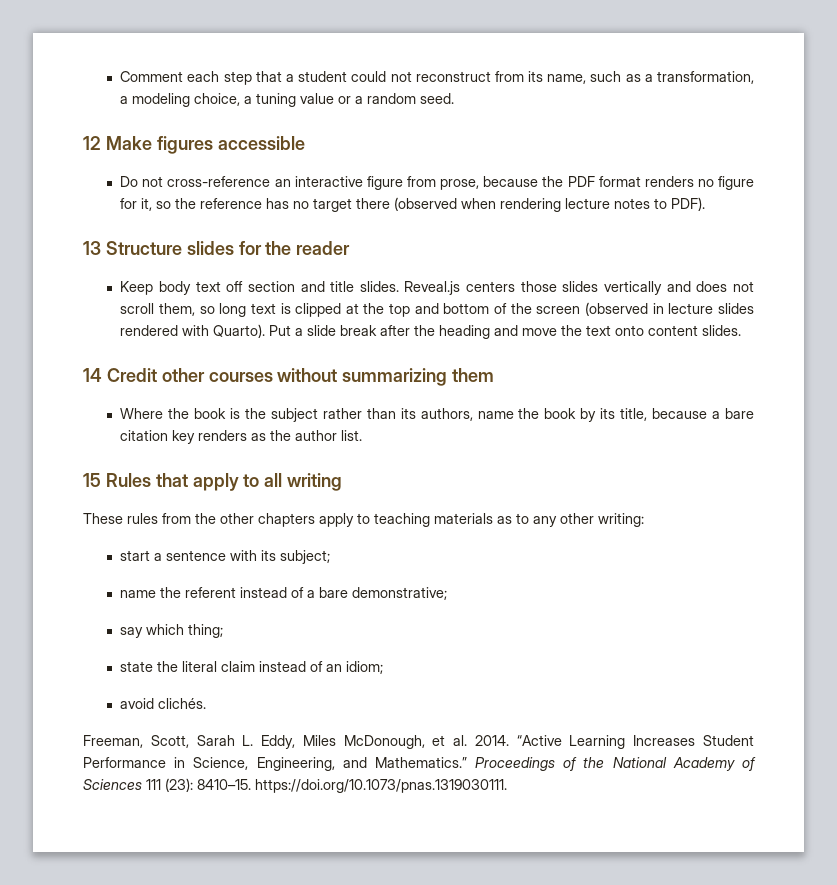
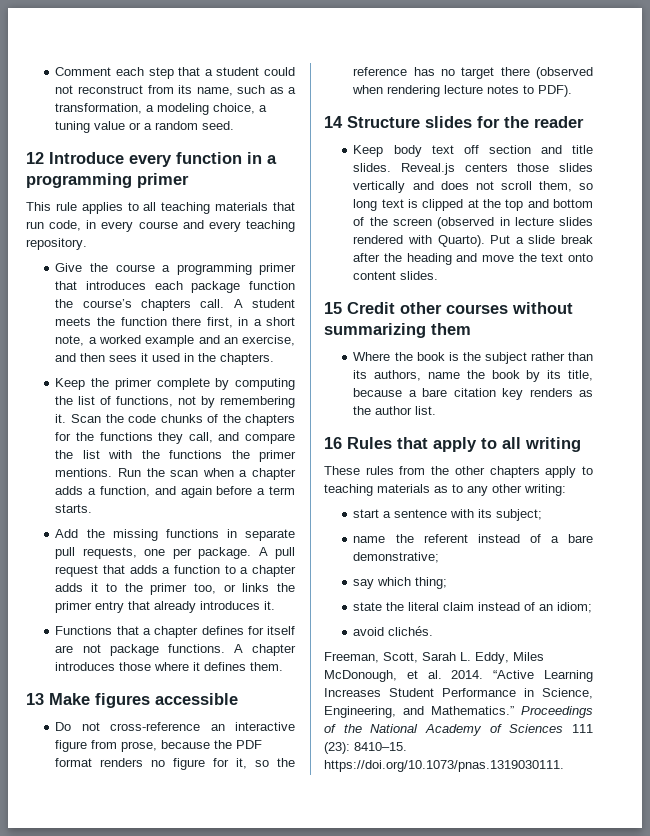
(101, 143) none -> [49,152,277,167] [26,173,189,188] [26,202,295,214] [26,220,295,232] [26,238,87,250] [55,263,296,275] [55,281,295,293] [55,299,295,311] [55,317,295,328] [55,335,295,347] [55,353,275,365] [55,378,295,390] [55,396,295,408] [55,414,295,426] [55,432,295,444] [55,450,296,462] [55,468,296,480] [55,486,295,498] [55,504,93,513] [55,529,295,541] [55,547,295,559] [55,565,296,577] [55,583,295,595] [55,601,276,613] [55,626,295,638] [55,644,296,656] [55,662,284,671] [26,693,44,705] Introduce every function in a programming primer // This rule applies to all teaching materials that run code, in every course and every teaching repository. // Give the course a programming primer that introduces each package function the course’s chapters call. A student meets the function there first, in a short note, a worked example and an exercise, and then sees it used in the chapters. // Keep the primer complete by computing the list of functions, not by remembering it. Scan the code chunks of the chapters for the functions they call, and compare the list with the functions the primer mentions. Run the scan when a chapter adds a function, and again before a term starts. // Add the missing functions in separate pull requests, one per package. A pull request that adds a function to a chapter adds it to the primer too, or links the primer entry that already introduces it. // Functions that a chapter defines for itself are not package functions. A chapter introduces those where it defines them. // 13
[83,241,101,255] 13 -> [324,116,343,128] 14
[83,368,102,382] 14 -> [324,302,342,314] 15
[83,473,101,487] 15 -> [324,437,342,449] 16

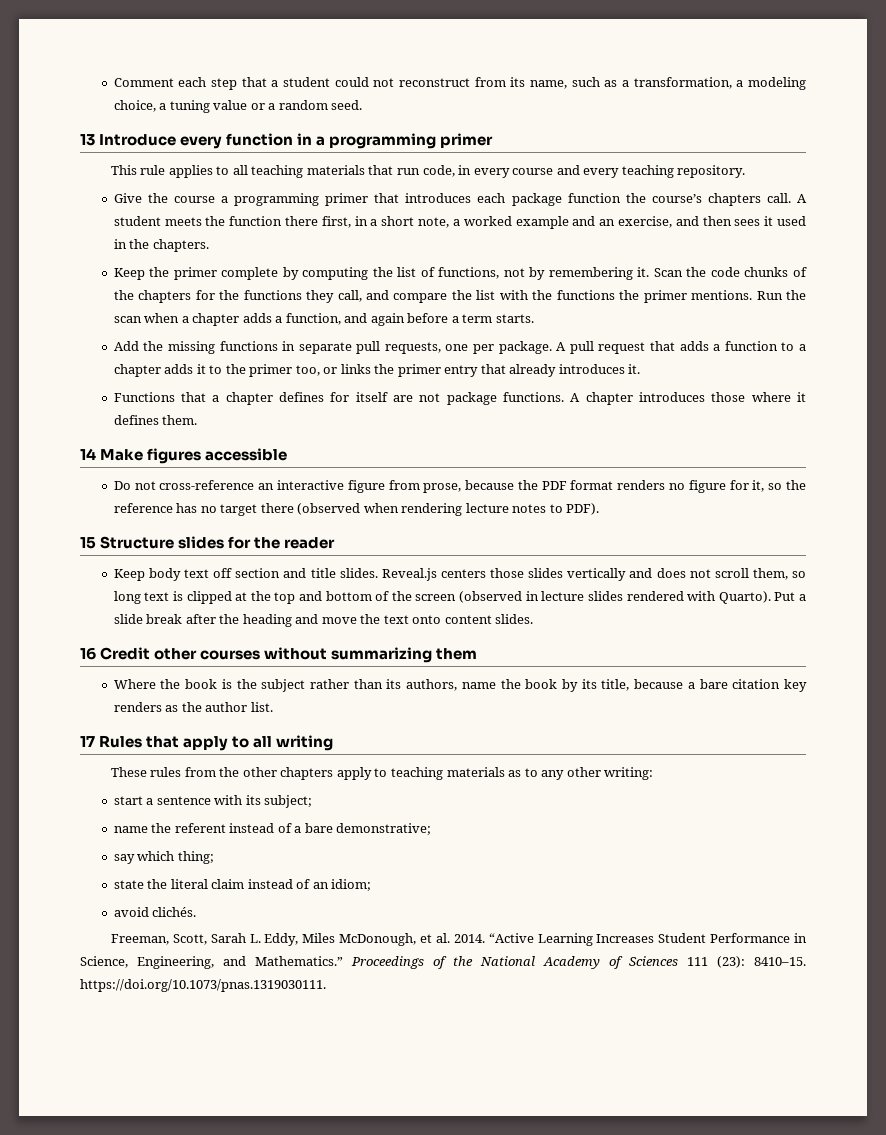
[26,152,44,164] 12 -> [80,134,95,146] 13
[26,693,44,705] 13 -> [80,448,96,460] 14
[324,116,343,128] 14 -> [80,537,96,549] 15
[324,302,342,314] 15 -> [80,647,96,660] 16
[324,437,342,449] 16 -> [80,736,95,747] 17

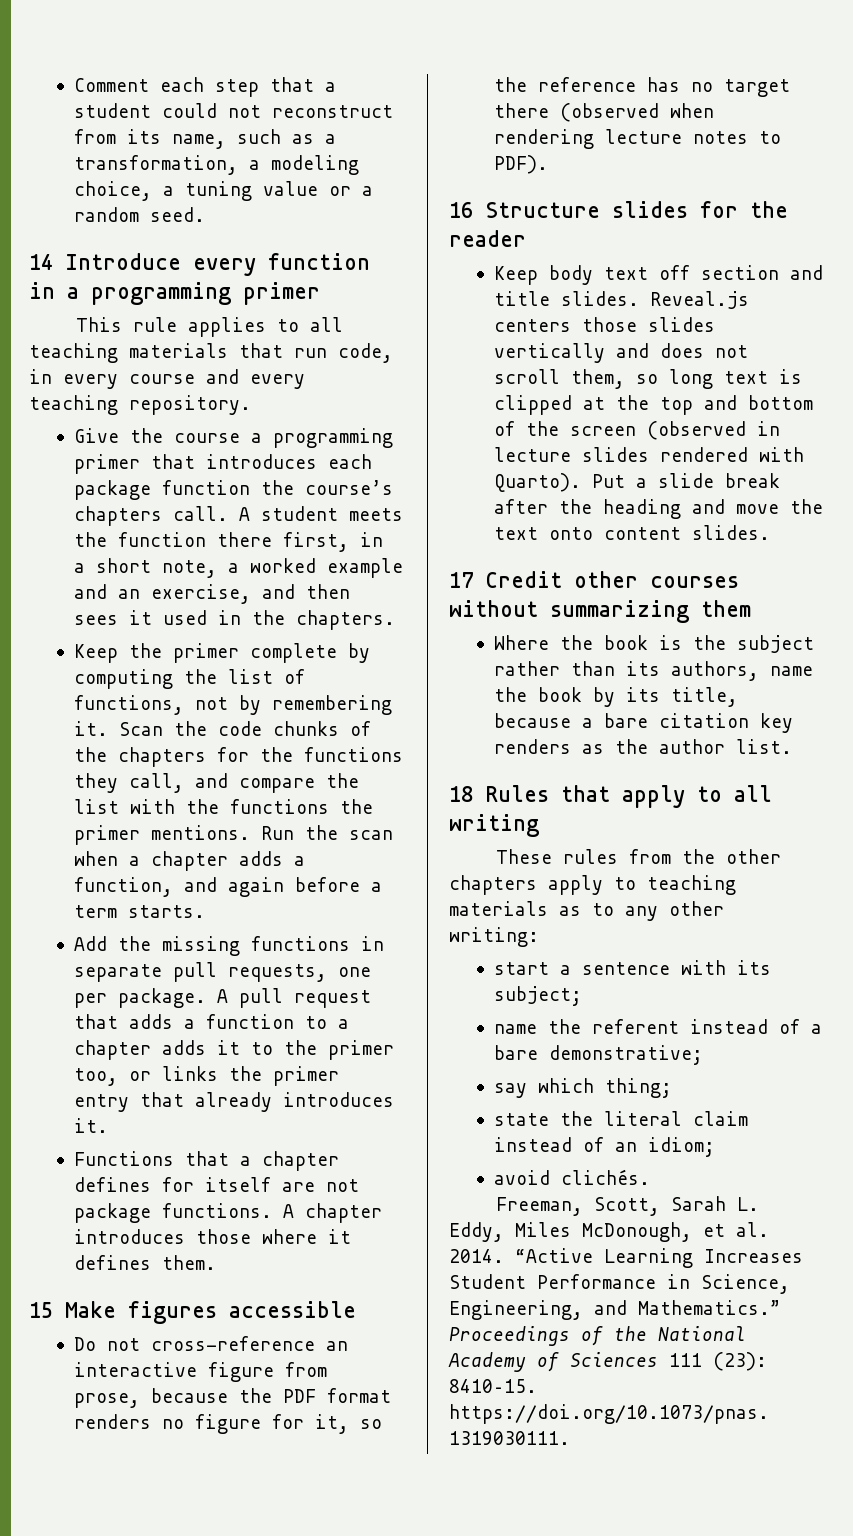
[80,134,95,146] 13 -> [29,254,53,270] 14
[80,448,96,460] 14 -> [29,1302,53,1318] 15
[80,537,96,549] 15 -> [449,202,473,218] 16
[80,647,96,660] 16 -> [449,572,473,588] 17
[80,736,95,747] 17 -> [449,786,473,802] 18

